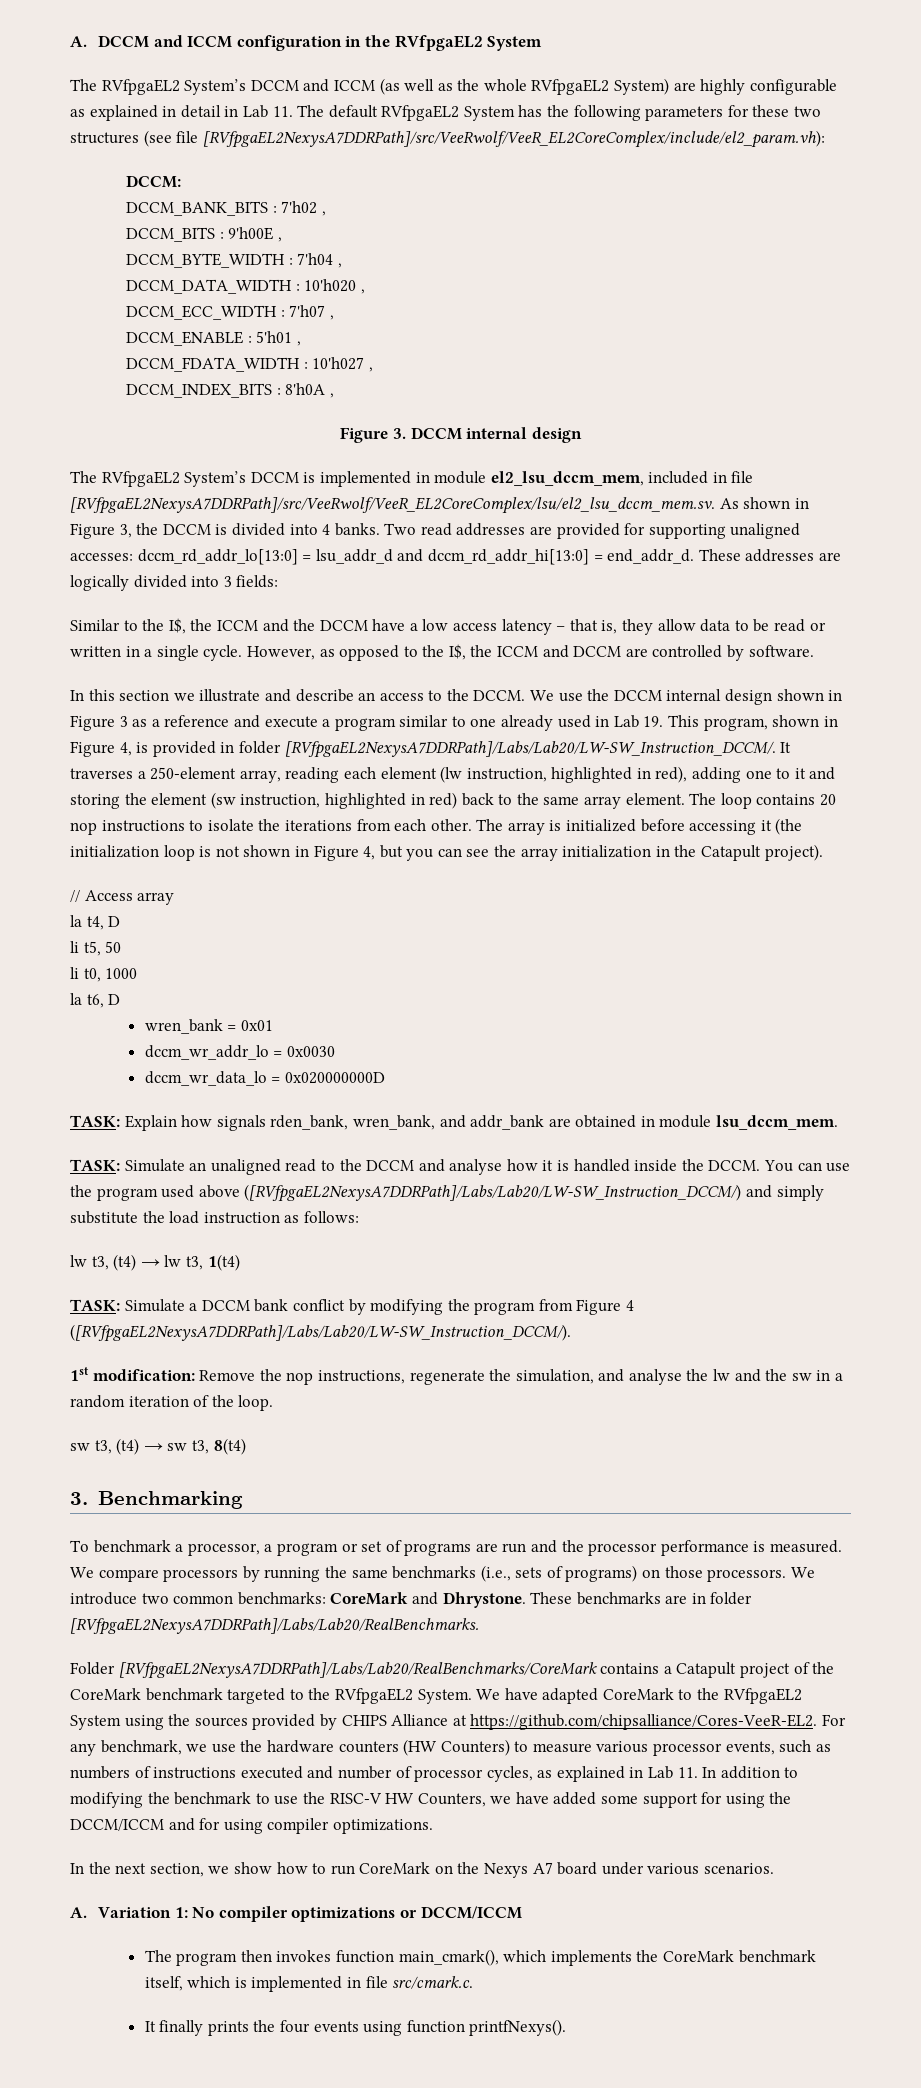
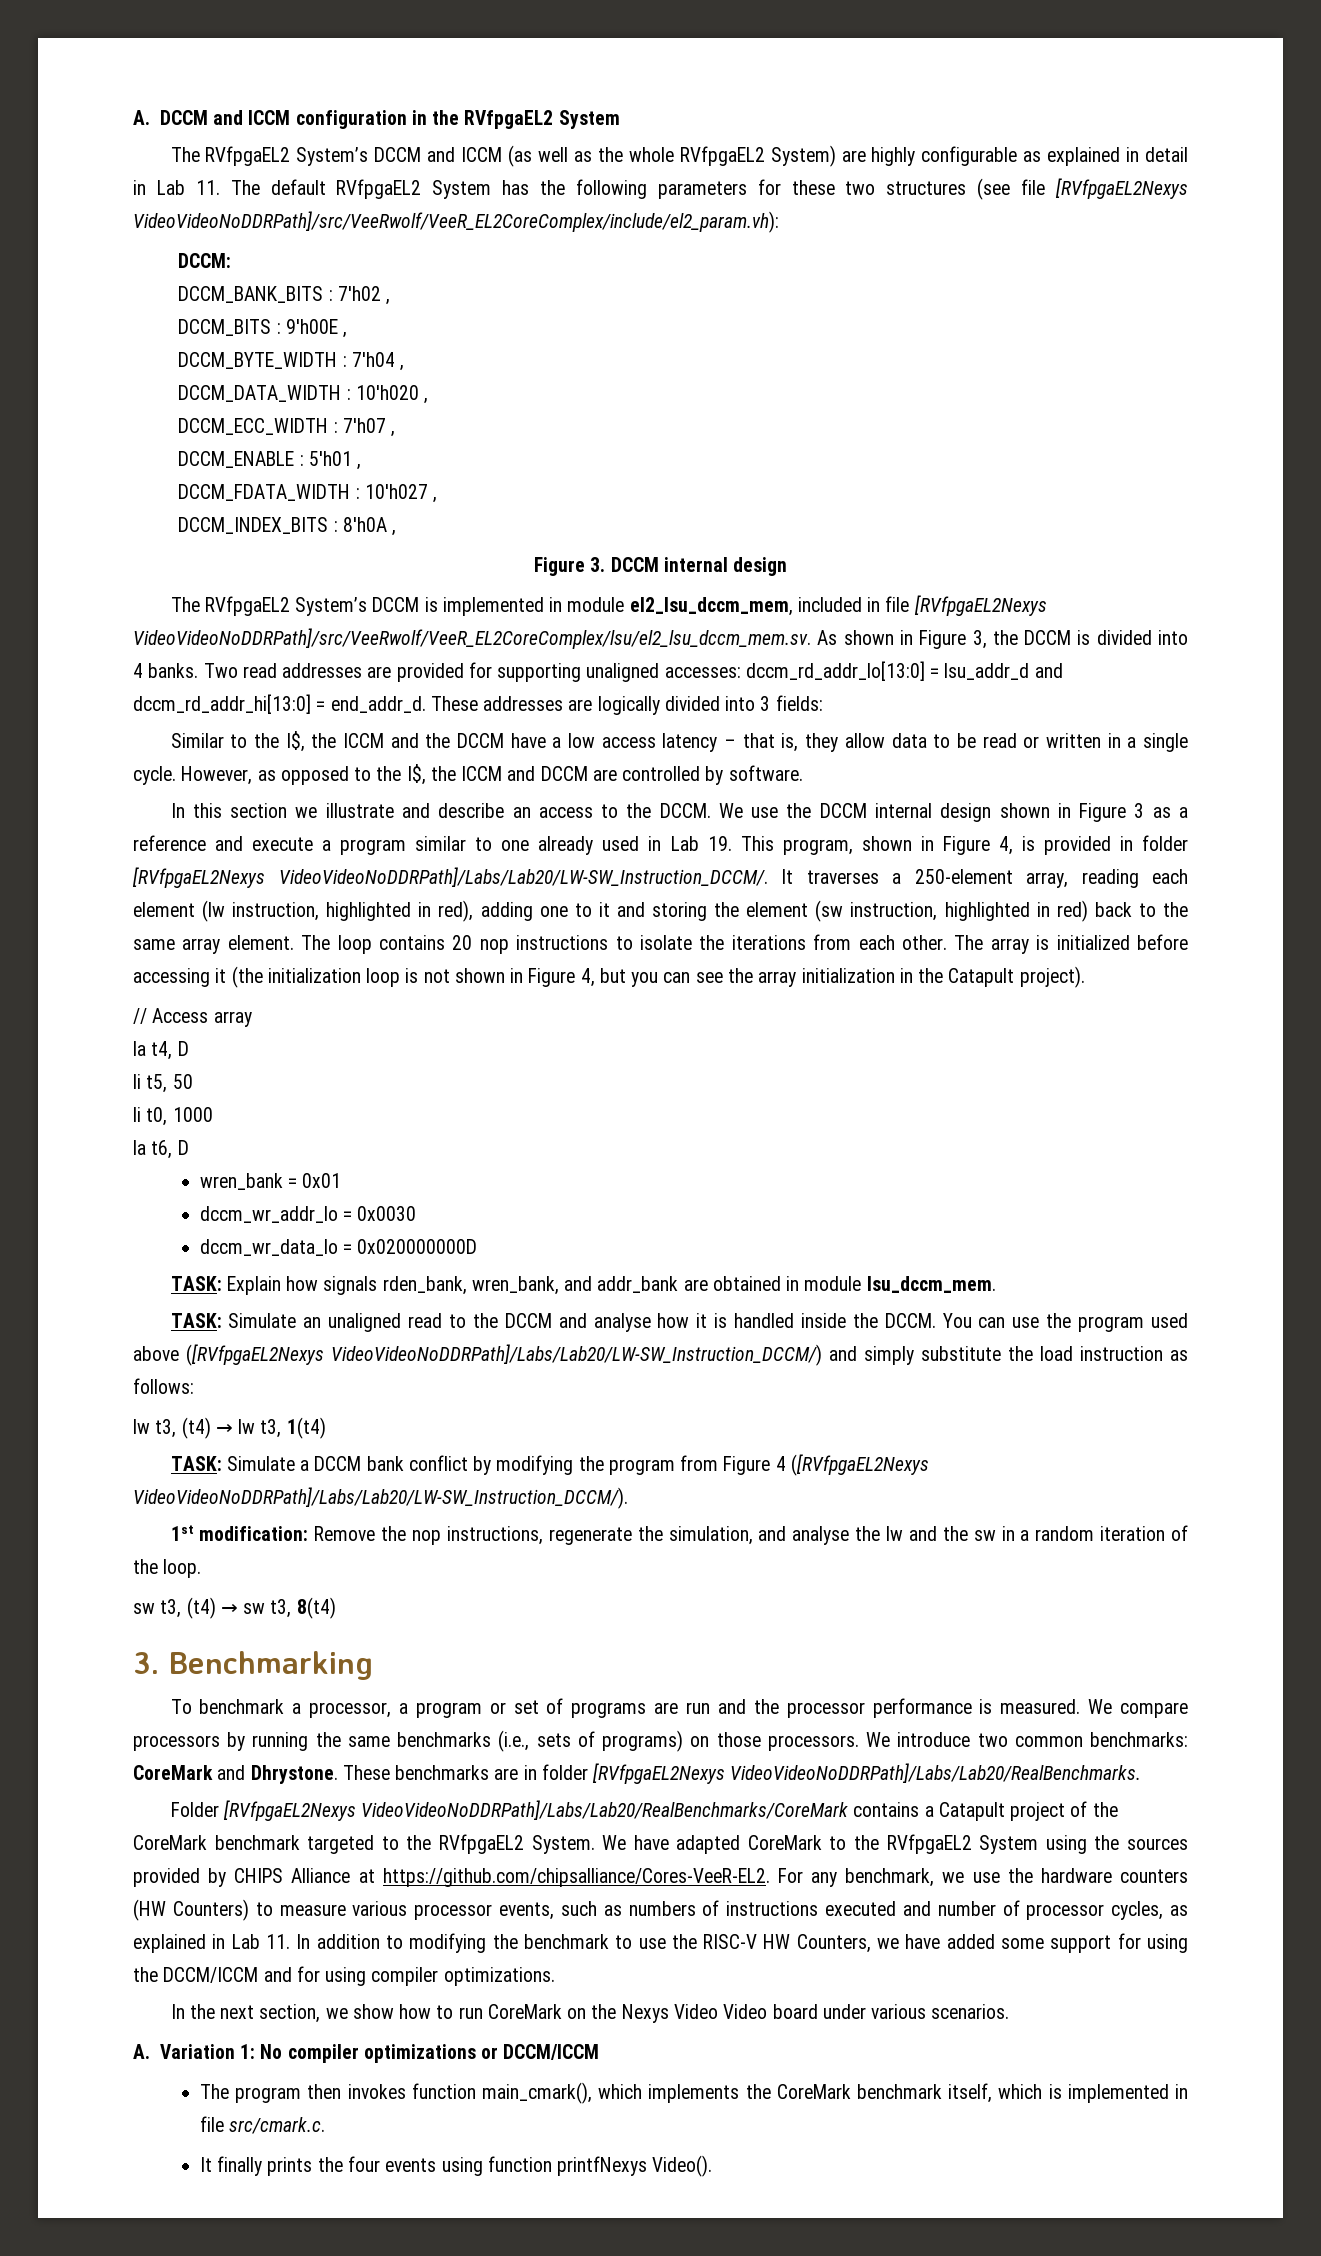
[202,130,825,148] [RVfpgaEL2NexysA7DDRPath]/src/VeeRwolf/VeeR_EL2CoreComplex/include/el2_param.vh): -> [1055,178,1188,199] [133,211,779,233] [RVfpgaEL2Nexys VideoVideoNoDDRPath]/src/VeeRwolf/VeeR_EL2CoreComplex/include/el2_param.vh):
[70,497,715,514] [RVfpgaEL2NexysA7DDRPath]/src/VeeRwolf/VeeR_EL2CoreComplex/lsu/el2_lsu_dccm_mem.sv. -> [913,595,1047,616] [133,628,811,649] [RVfpgaEL2Nexys VideoVideoNoDDRPath]/src/VeeRwolf/VeeR_EL2CoreComplex/lsu/el2_lsu_dccm_mem.sv.
[284,741,776,758] [RVfpgaEL2NexysA7DDRPath]/Labs/Lab20/LW-SW_Instruction_DCCM/. -> [132,867,768,888] [RVfpgaEL2Nexys VideoVideoNoDDRPath]/Labs/Lab20/LW-SW_Instruction_DCCM/.
[244,1184,742,1202] ([RVfpgaEL2NexysA7DDRPath]/Labs/Lab20/LW-SW_Instruction_DCCM/) -> [186,1344,822,1366] ([RVfpgaEL2Nexys VideoVideoNoDDRPath]/Labs/Lab20/LW-SW_Instruction_DCCM/)
[70,1324,571,1342] ([RVfpgaEL2NexysA7DDRPath]/Labs/Lab20/LW-SW_Instruction_DCCM/). -> [791,1454,930,1476] [133,1487,628,1509] ([RVfpgaEL2Nexys VideoVideoNoDDRPath]/Labs/Lab20/LW-SW_Instruction_DCCM/).
[70,1618,479,1635] [RVfpgaEL2NexysA7DDRPath]/Labs/Lab20/RealBenchmarks. -> [592,1763,1142,1784] [RVfpgaEL2Nexys VideoVideoNoDDRPath]/Labs/Lab20/RealBenchmarks.
[118,1662,597,1679] [RVfpgaEL2NexysA7DDRPath]/Labs/Lab20/RealBenchmarks/CoreMark -> [222,1800,849,1821] [RVfpgaEL2Nexys VideoVideoNoDDRPath]/Labs/Lab20/RealBenchmarks/CoreMark
[532,1862,553,1874] A7 -> [674,2004,768,2019] Video Video
[469,2019,567,2036] printfNexys(). -> [557,2155,713,2177] printfNexys Video().

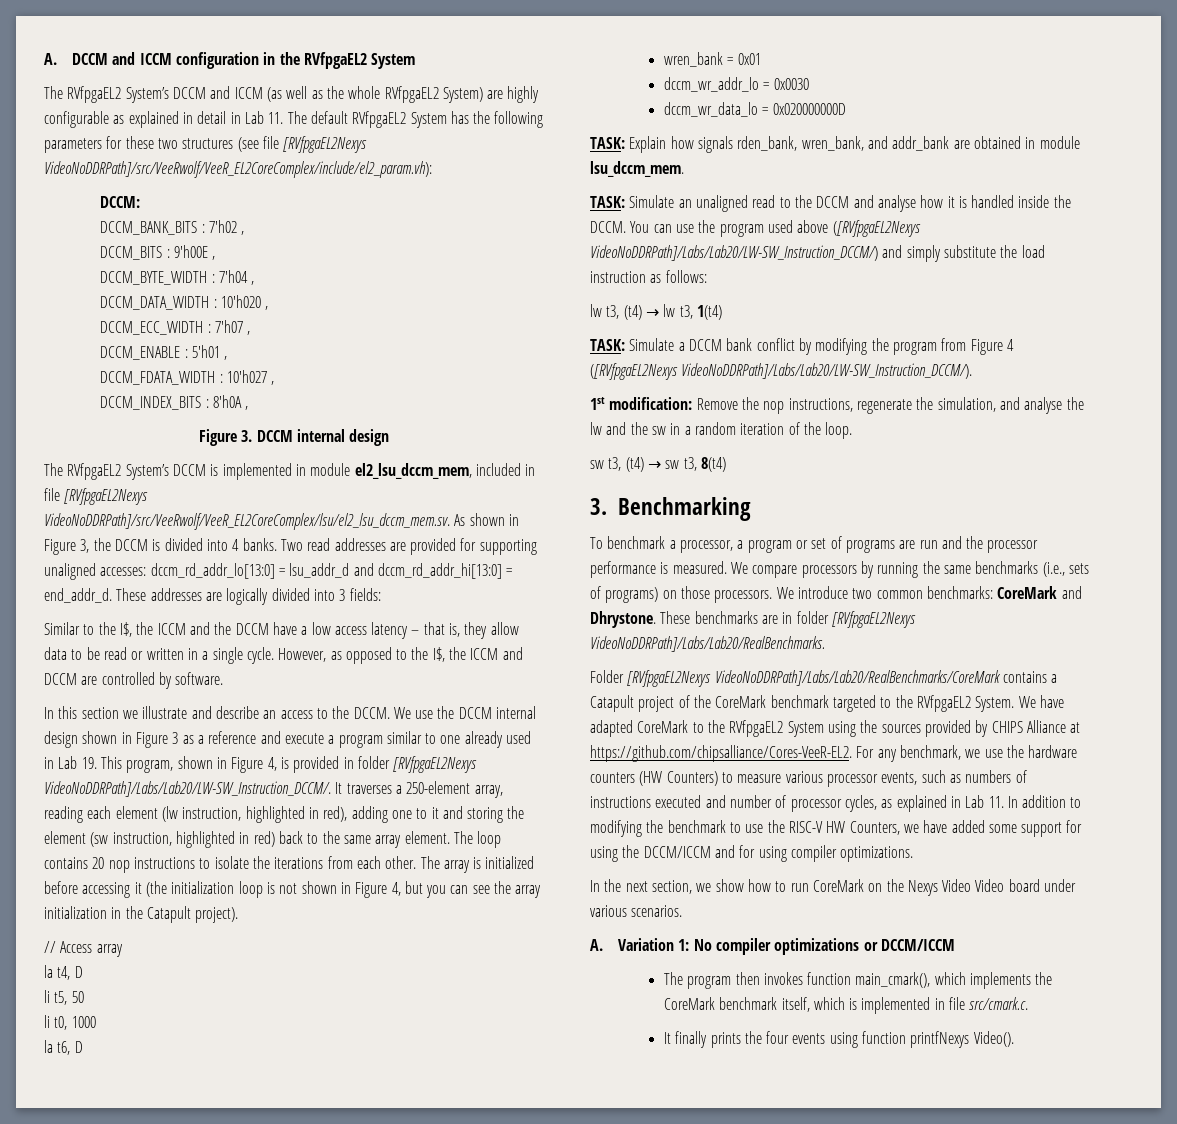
[133,211,779,233] VideoVideoNoDDRPath]/src/VeeRwolf/VeeR_EL2CoreComplex/include/el2_param.vh): -> [44,161,432,178] VideoNoDDRPath]/src/VeeRwolf/VeeR_EL2CoreComplex/include/el2_param.vh):
[133,628,811,649] VideoVideoNoDDRPath]/src/VeeRwolf/VeeR_EL2CoreComplex/lsu/el2_lsu_dccm_mem.sv. -> [44,513,450,530] VideoNoDDRPath]/src/VeeRwolf/VeeR_EL2CoreComplex/lsu/el2_lsu_dccm_mem.sv.
[278,867,768,887] VideoVideoNoDDRPath]/Labs/Lab20/LW-SW_Instruction_DCCM/. -> [44,781,331,797] VideoNoDDRPath]/Labs/Lab20/LW-SW_Instruction_DCCM/.
[331,1344,822,1366] VideoVideoNoDDRPath]/Labs/Lab20/LW-SW_Instruction_DCCM/) -> [590,245,878,261] VideoNoDDRPath]/Labs/Lab20/LW-SW_Instruction_DCCM/)
[133,1487,628,1509] VideoVideoNoDDRPath]/Labs/Lab20/LW-SW_Instruction_DCCM/). -> [681,363,973,379] VideoNoDDRPath]/Labs/Lab20/LW-SW_Instruction_DCCM/).
[730,1763,1142,1783] VideoVideoNoDDRPath]/Labs/Lab20/RealBenchmarks. -> [590,636,825,652] VideoNoDDRPath]/Labs/Lab20/RealBenchmarks.
[361,1800,849,1820] VideoVideoNoDDRPath]/Labs/Lab20/RealBenchmarks/CoreMark -> [714,670,1001,686] VideoNoDDRPath]/Labs/Lab20/RealBenchmarks/CoreMark

